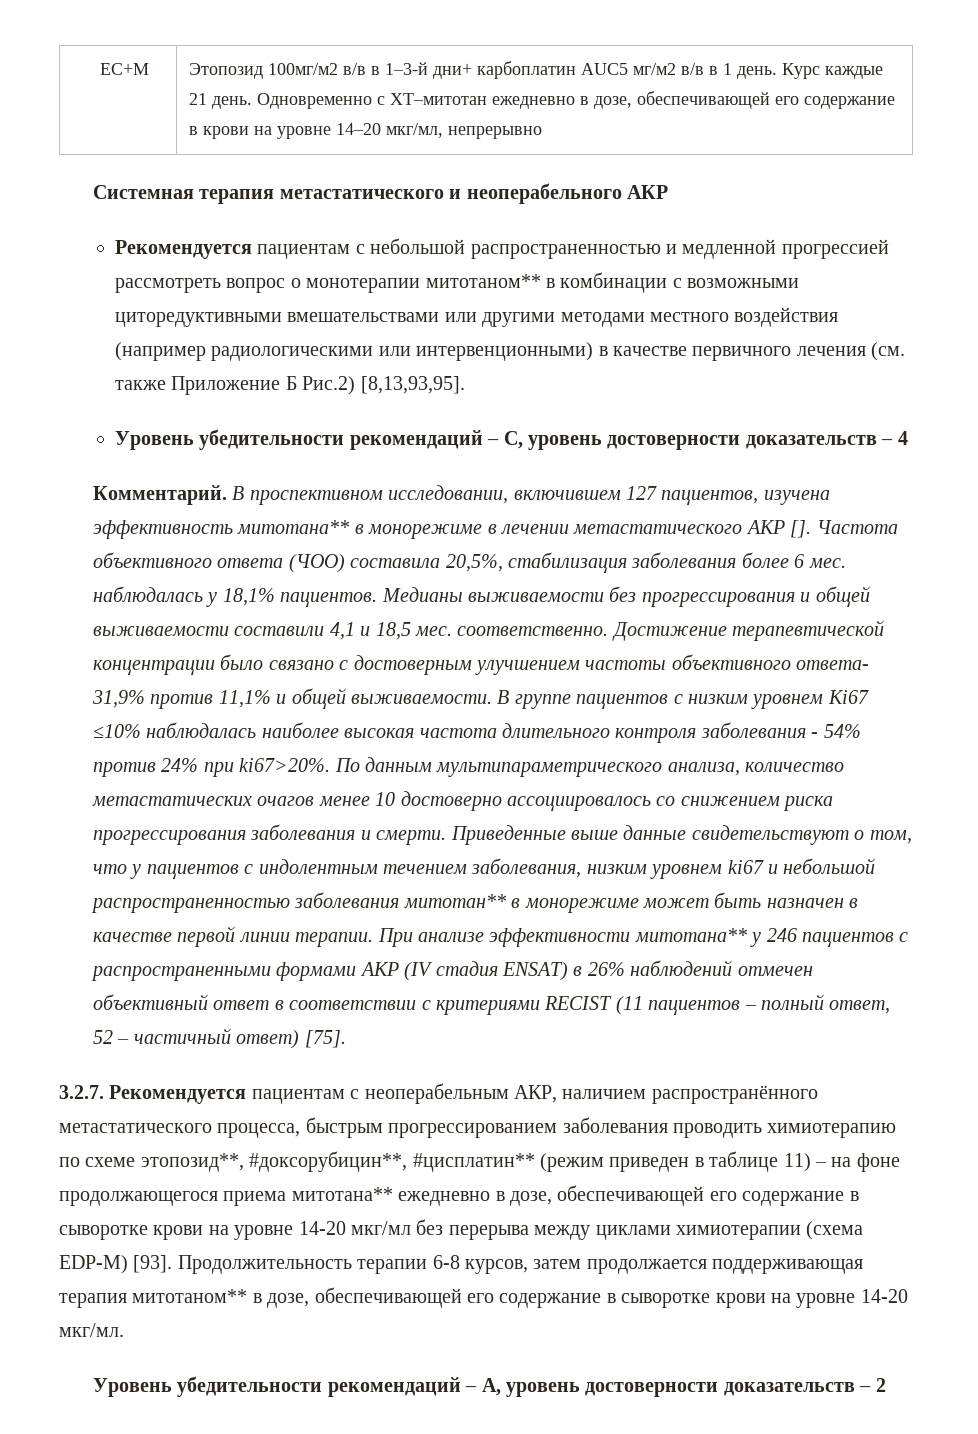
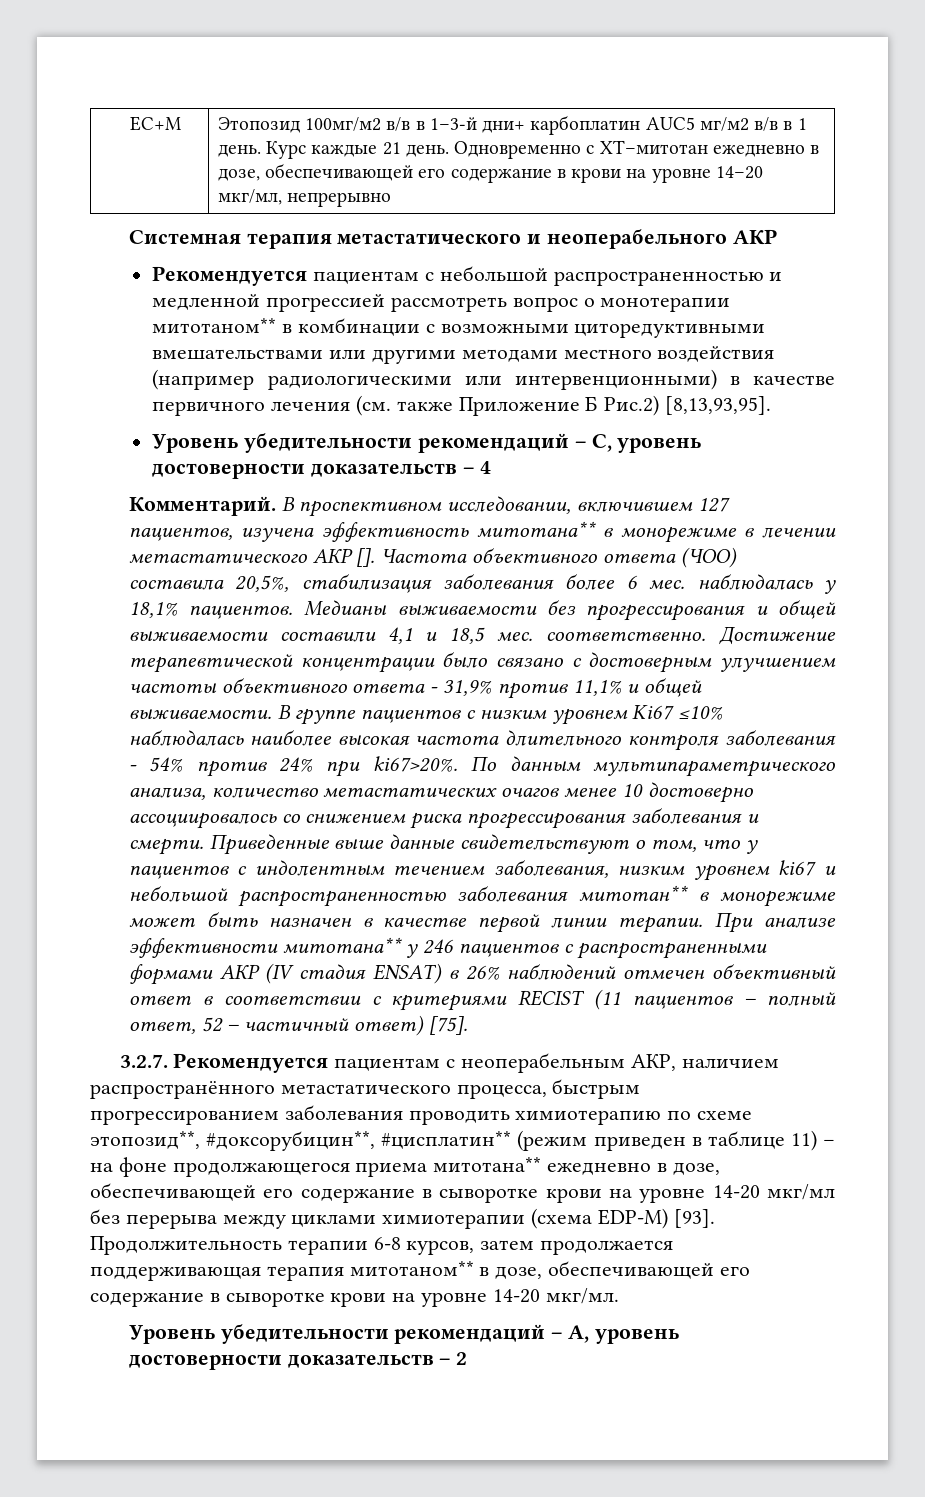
[796,660,870,670] ответа- -> [352,684,439,693] ответа -

